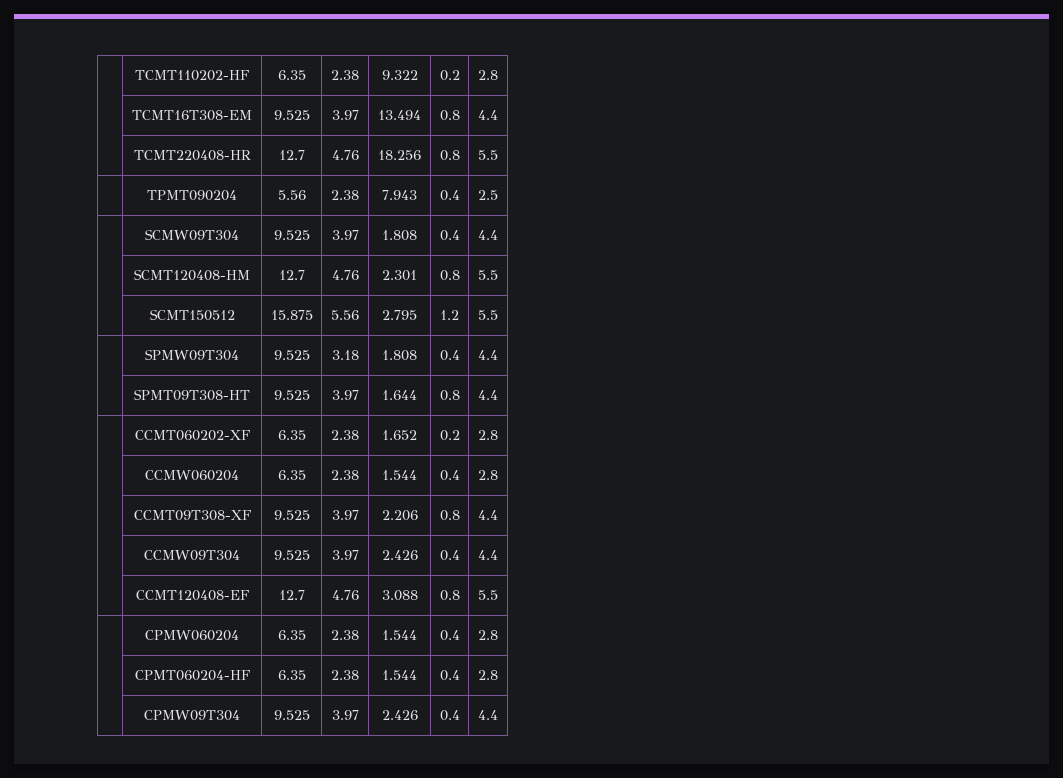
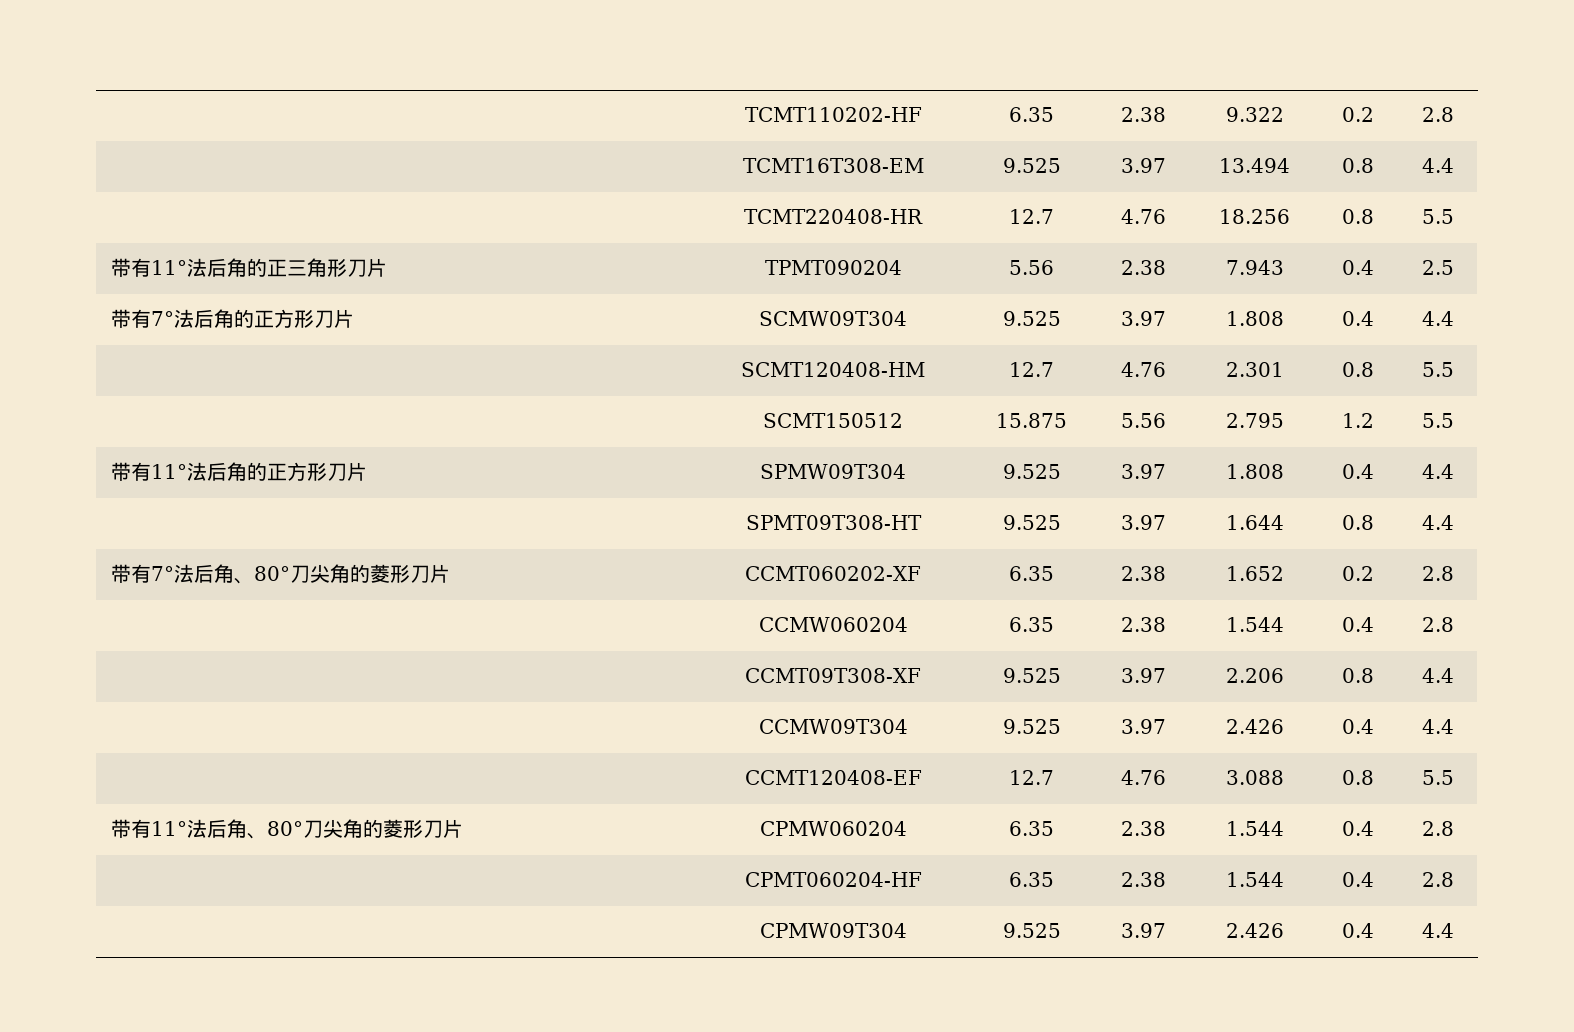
(498, 155) none -> [111,258,388,277] 带有11°法后角的正三角形刀片
(498, 195) none -> [111,309,355,328] 带有7°法后角的正方形刀片
(498, 315) none -> [111,462,368,481] 带有11°法后角的正方形刀片
[331,350,359,360] 3.18 -> [1120,464,1166,479] 3.97
(498, 395) none -> [111,564,451,584] 带有7°法后角、80°刀尖角的菱形刀片
(498, 595) none -> [111,819,464,839] 带有11°法后角、80°刀尖角的菱形刀片

